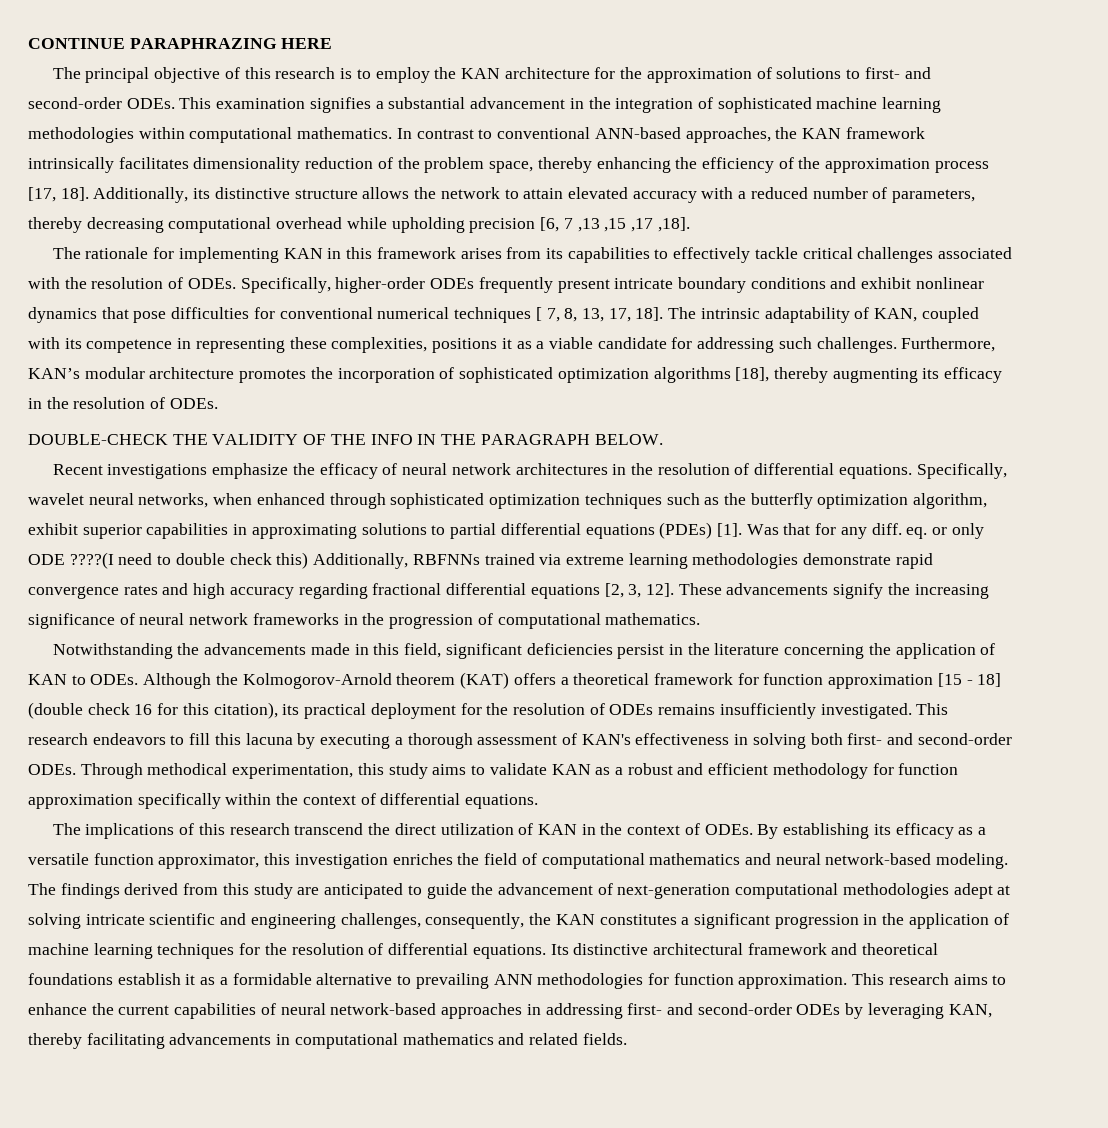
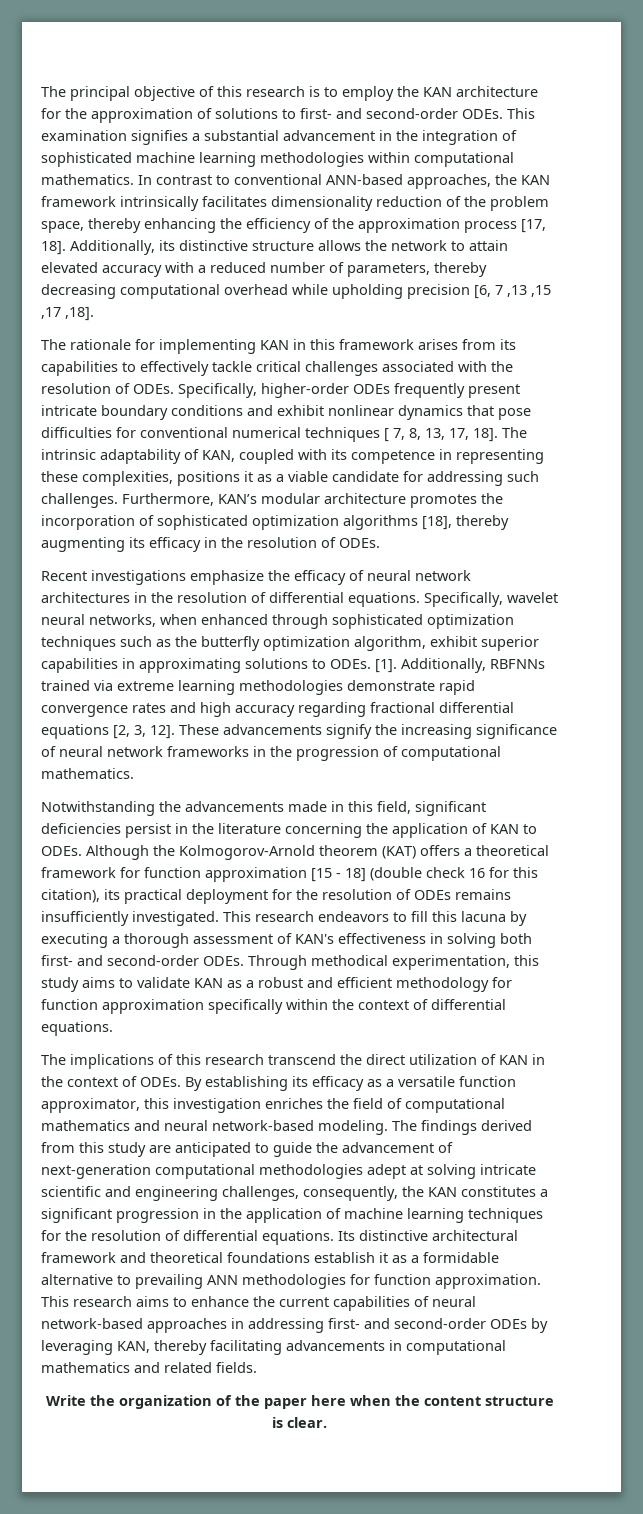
[28,38,333,49] CONTINUE PARAPHRAZING HERE // -> (41, 91) none
[28,434,663,445] // DOUBLE-CHECK THE VALIDITY OF THE INFO IN THE PARAGRAPH BELOW. -> (380, 543) none
[450,522,984,539] [28,552,309,569] partial differential equations (PDEs) [1]. Was that for any diff. eq. or only ODE ????(I need to double check this) -> [330,659,397,673] ODEs. [1].
(627, 1039) none -> [45,1395,554,1409] [272,1417,327,1428] // Write the organization of the paper here when the content structure is clear.

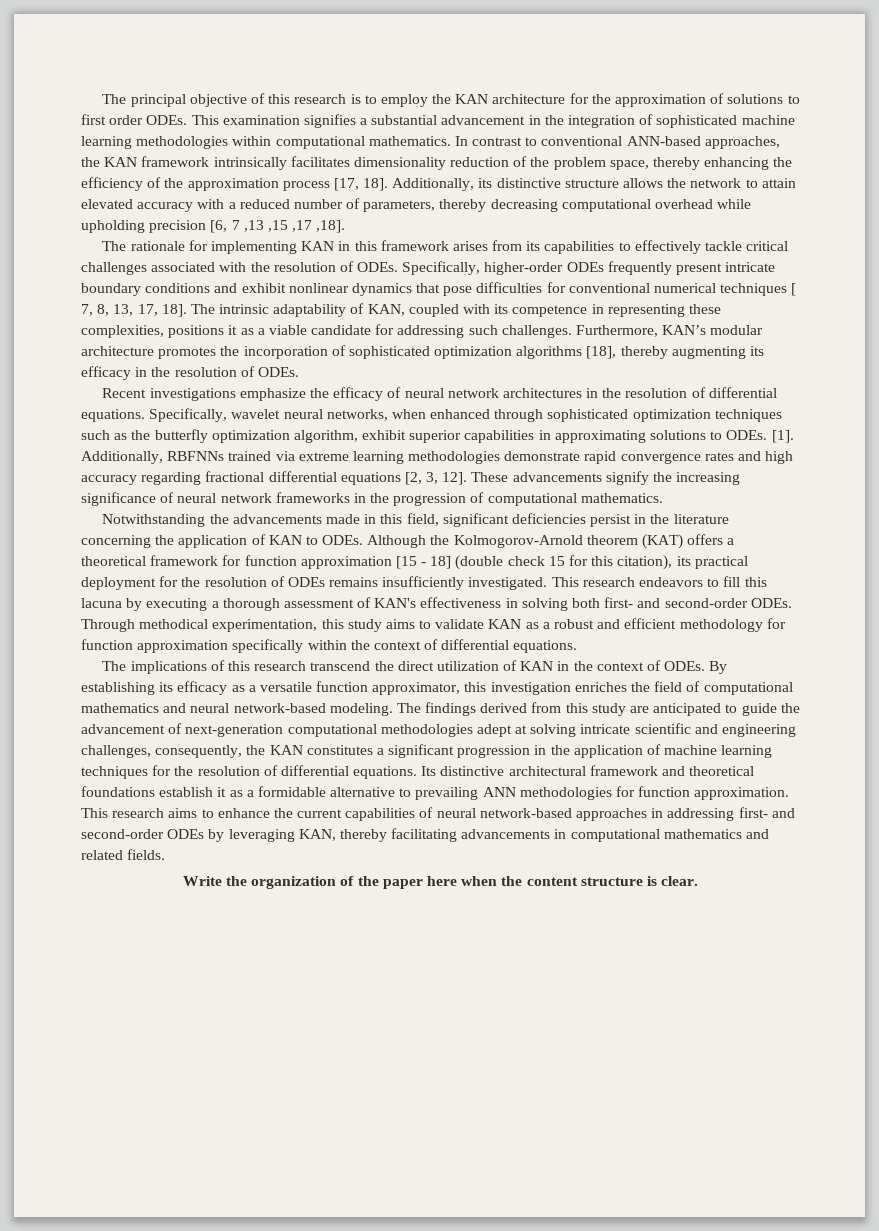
[300,108,458,119] first- and second-order -> [81,114,144,125] first order
[469,868,485,878] 16 -> [548,556,565,566] 15

